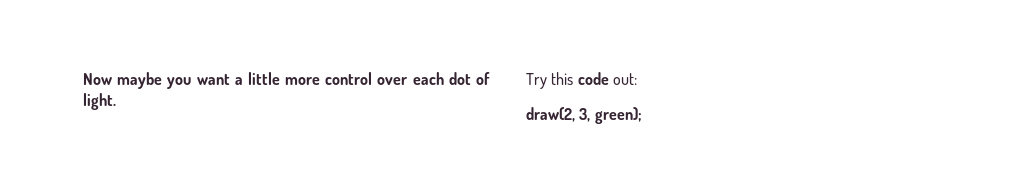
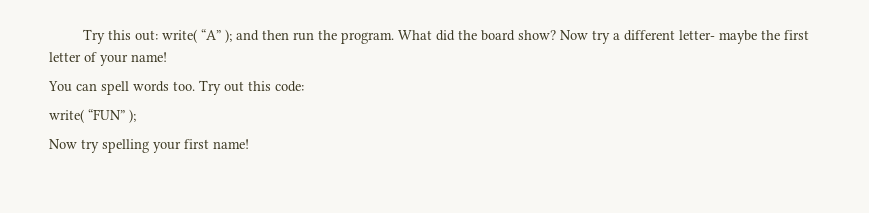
[83,72,491,89] [83,93,116,110] Now maybe you want a little more control over each dot of light. // -> (83, 36) none
[577,72,609,85] code -> (132, 35) none
[526,107,642,124] // draw(2, 3, green); -> [162,29,810,44] [49,52,167,66] [48,80,304,95] [49,109,136,123] [49,139,249,153] write( “A” ); and then run the program. What did the board show? Now try a different letter- maybe the first letter of your name! // You can spell words too. Try out this code: // write( “FUN” ); // Now try spelling your first name!

